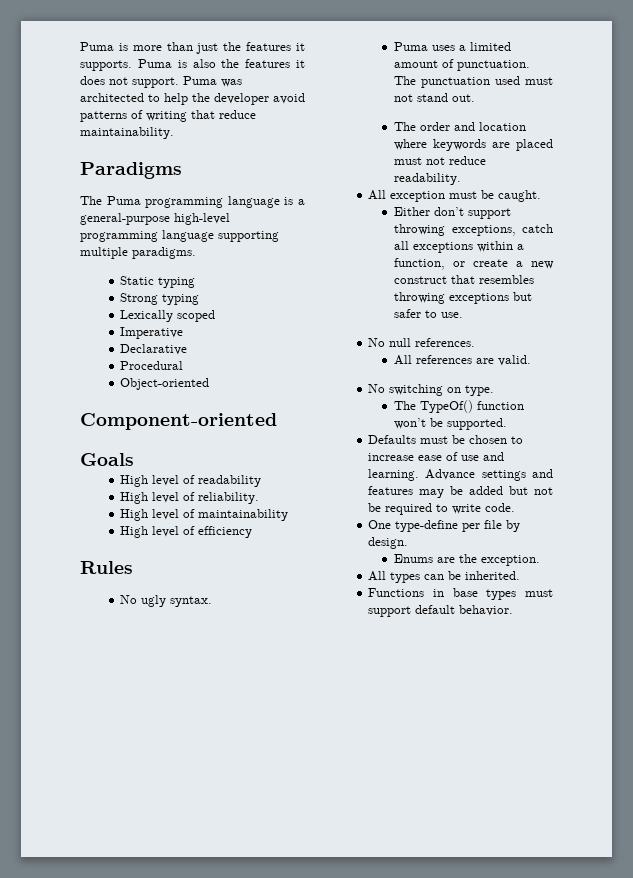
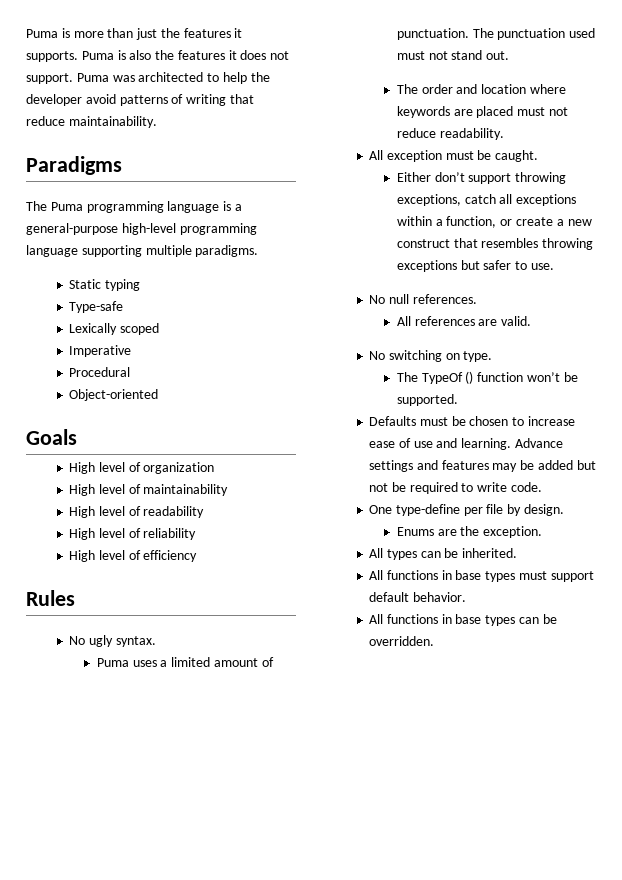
[120,293,200,305] Strong typing -> [69,301,124,313] Type-safe
[120,344,188,355] // Declarative -> (132, 351) none
[80,413,277,430] [80,453,134,466] Component-oriented // Goals -> [26,429,77,445] [69,462,215,474] [69,484,229,496] Goals // High level of organization // High level of maintainability
[198,492,260,504] [120,509,289,521] reliability. // High level of maintainability -> [143,528,197,540] reliability
[420,400,474,413] TypeOf() -> [421,371,474,384] TypeOf ()
[368,588,425,597] Functions -> [369,570,438,580] All functions
(514, 610) none -> [369,614,557,626] [369,636,435,646] // All functions in base types can be overridden.

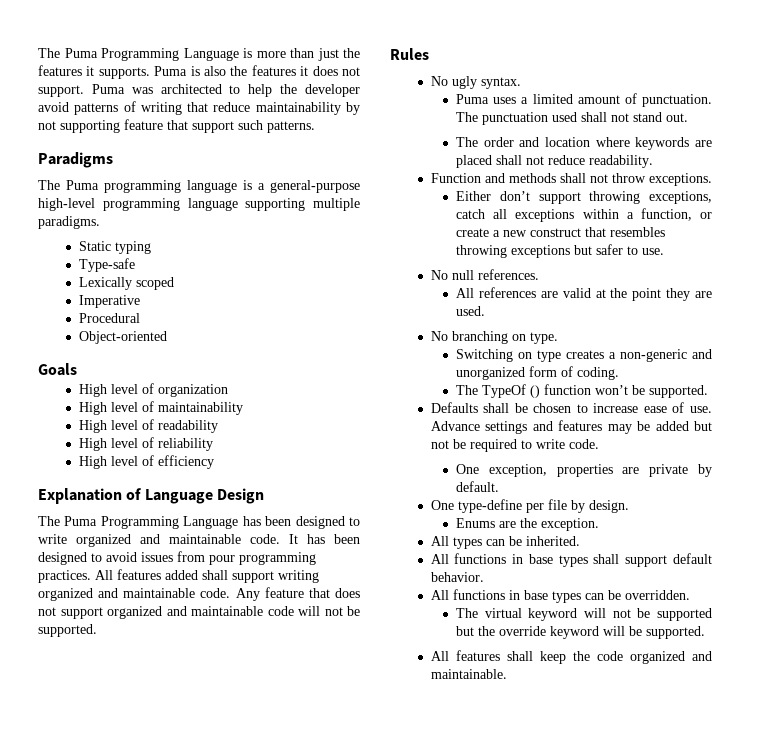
[26,29,58,38] Puma -> [38,48,239,61] The Puma Programming Language
[68,116,157,128] maintainability. -> [255,102,360,115] [38,119,315,133] maintainability by not supporting feature that support such patterns.
(198, 556) none -> [38,488,264,504] [38,516,360,529] [38,534,360,547] [38,551,316,565] [38,569,319,583] [38,587,360,601] [38,606,360,619] [38,624,97,637] // Explanation of Language Design // The Puma Programming Language has been designed to write organized and maintainable code. It has been designed to avoid issues from pour programming practices. All features added shall support writing organized and maintainable code. Any feature that does not support organized and maintainable code will not be supported.
[396,51,425,60] must -> [581,112,608,122] shall
[517,107,546,116] must -> [496,155,523,165] shall
[369,150,539,162] All exception must be caught. -> [430,173,712,186] Function and methods shall not throw exceptions.
[501,316,532,326] [369,350,442,362] valid. // No switching -> [562,288,712,301] [456,306,486,316] [430,331,508,344] valid at the point they are used. // No branching
(493, 356) none -> [456,349,712,362] [456,366,620,380] // Switching on type creates a non-generic and unorganized form of coding.
[419,417,448,426] must -> [483,403,510,413] shall
[413,438,512,450] use and learning. -> [689,406,712,413] use.
(543, 487) none -> [456,464,712,477] [456,481,500,492] // One exception, properties are private by default.
[519,571,548,580] must -> [593,554,620,564] shall
(435, 641) none -> [456,608,712,621] [456,626,706,639] [430,650,712,664] [430,669,507,679] // The virtual keyword will not be supported but the override keyword will be supported. // All features shall keep the code organized and maintainable.

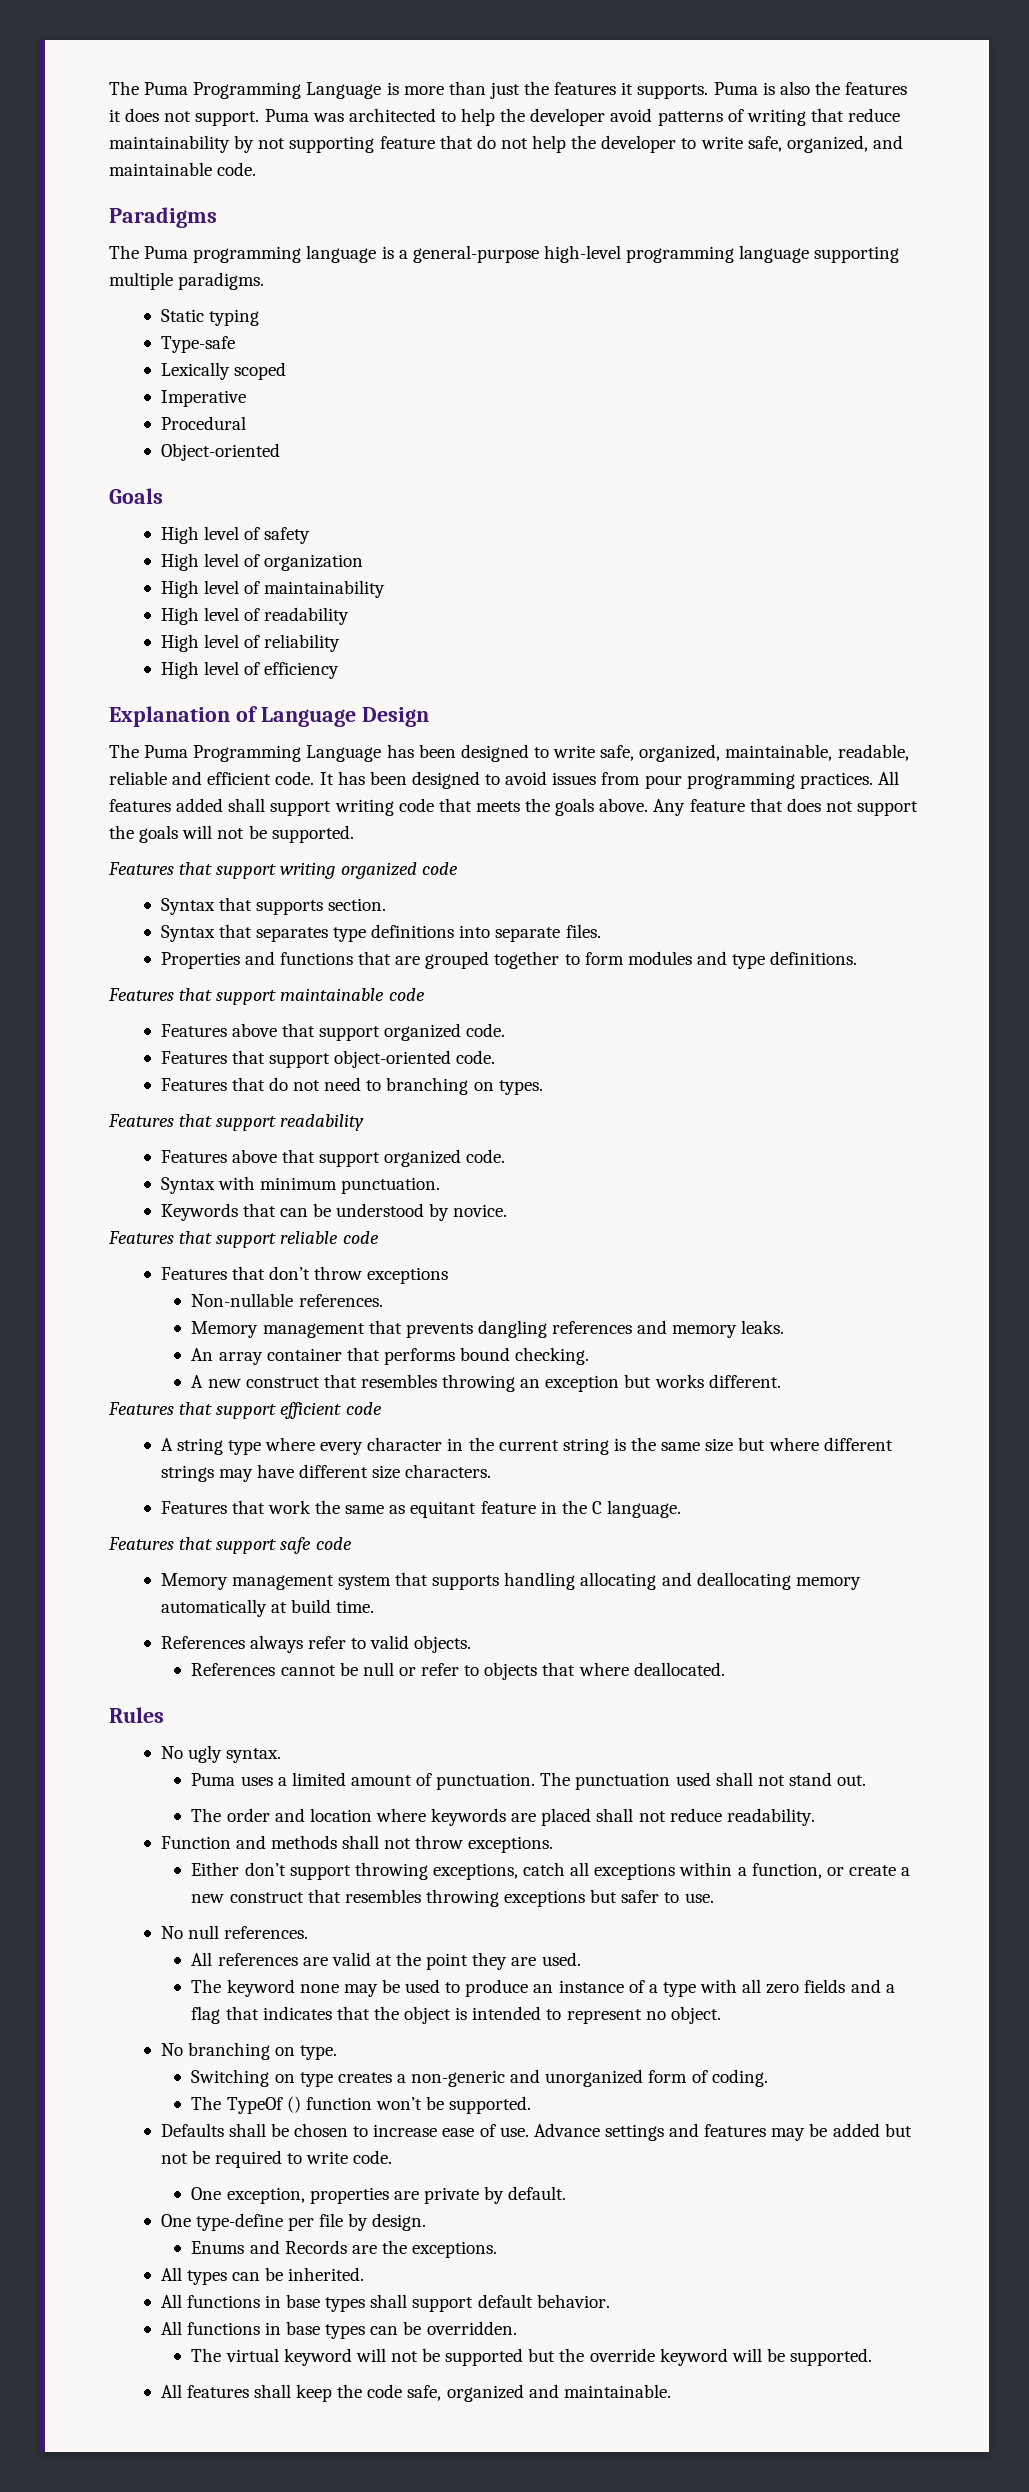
[192,120,315,133] support such patterns. -> [476,135,903,153] [109,162,257,176] do not help the developer to write safe, organized, and maintainable code.
(77, 369) none -> [160,526,311,544] // High level of safety
[76,534,241,547] organized and maintainable -> [600,744,909,762] [109,771,272,785] safe, organized, maintainable, readable, reliable and efficient
[38,588,231,601] organized and maintainable code. -> [398,798,649,816] code that meets the goals above.
[107,606,294,619] organized and maintainable code -> [109,825,179,843] the goals
(97, 630) none -> [108,862,458,879] [160,897,387,915] [160,924,601,942] [160,951,858,969] [108,988,425,1005] [160,1023,506,1041] [160,1050,496,1068] [160,1077,543,1095] [108,1114,365,1131] [160,1149,506,1167] [160,1176,441,1194] [160,1203,508,1221] [108,1231,379,1248] [160,1266,449,1284] [191,1293,383,1307] [191,1320,785,1338] [191,1347,590,1365] [191,1374,781,1392] [108,1402,382,1419] [160,1437,893,1455] [160,1464,492,1482] [160,1500,682,1518] [108,1537,352,1554] [160,1572,861,1590] [160,1599,375,1617] [160,1635,472,1653] [191,1662,725,1680] // Features that support writing organized code // Syntax that supports section. // Syntax that separates type definitions into separate files. // Properties and functions that are grouped together to form modules and type definitions. // Features that support maintainable code // Features above that support organized code. // Features that support object-oriented code. // Features that do not need to branching on types. // Features that support readability // Features above that support organized code. // Syntax with minimum punctuation. // Keywords that can be understood by novice. // Features that support reliable code // Features that don’t throw exceptions // Non-nullable references. // Memory management that prevents dangling references and memory leaks. // An array container that performs bound checking. // A new construct that resembles throwing an exception but works different. // Features that support efficient code // A string type where every character in the current string is the same size but where different strings may have different size characters. // Features that work the same as equitant feature in the C language. // Features that support safe code // Memory management system that supports handling allocating and deallocating memory automatically at build time. // References always refer to valid objects. // References cannot be null or refer to objects that where deallocated.
(486, 311) none -> [191,1979,895,1997] [191,2006,721,2024] // The keyword none may be used to produce an instance of a type with all zero fields and a flag that indicates that the object is intended to represent no object.
(496, 523) none -> [249,2240,347,2254] and Records
[541,518,600,531] exception. -> [412,2241,498,2258] exceptions.
(623, 656) none -> [407,2385,442,2401] safe,

